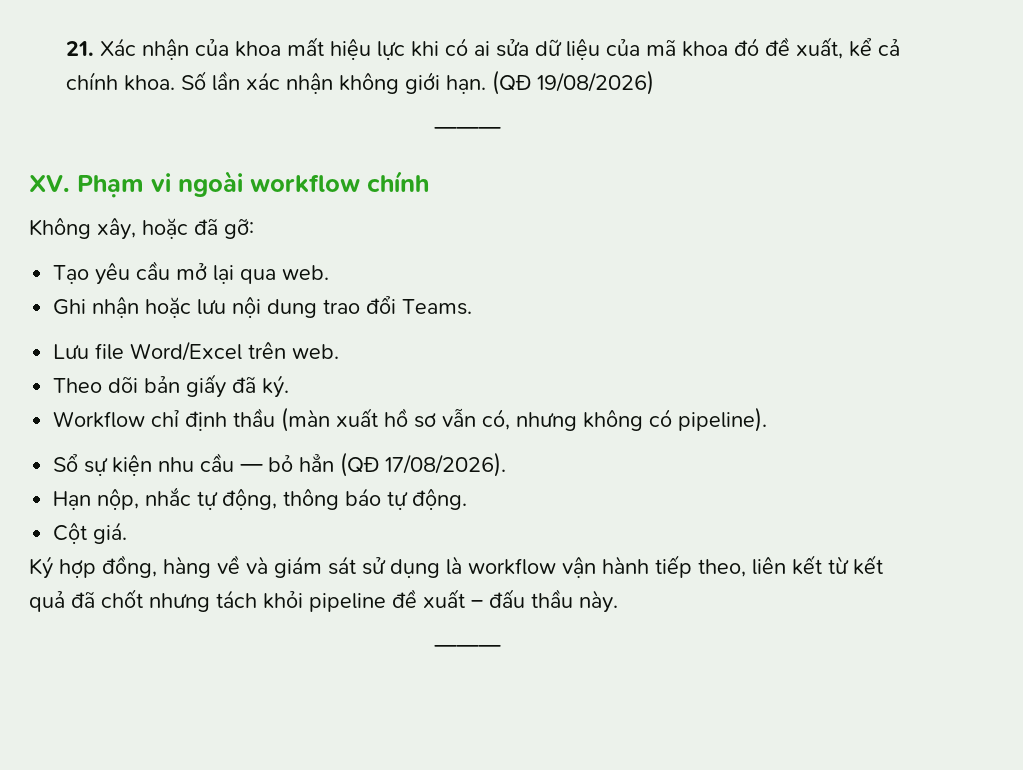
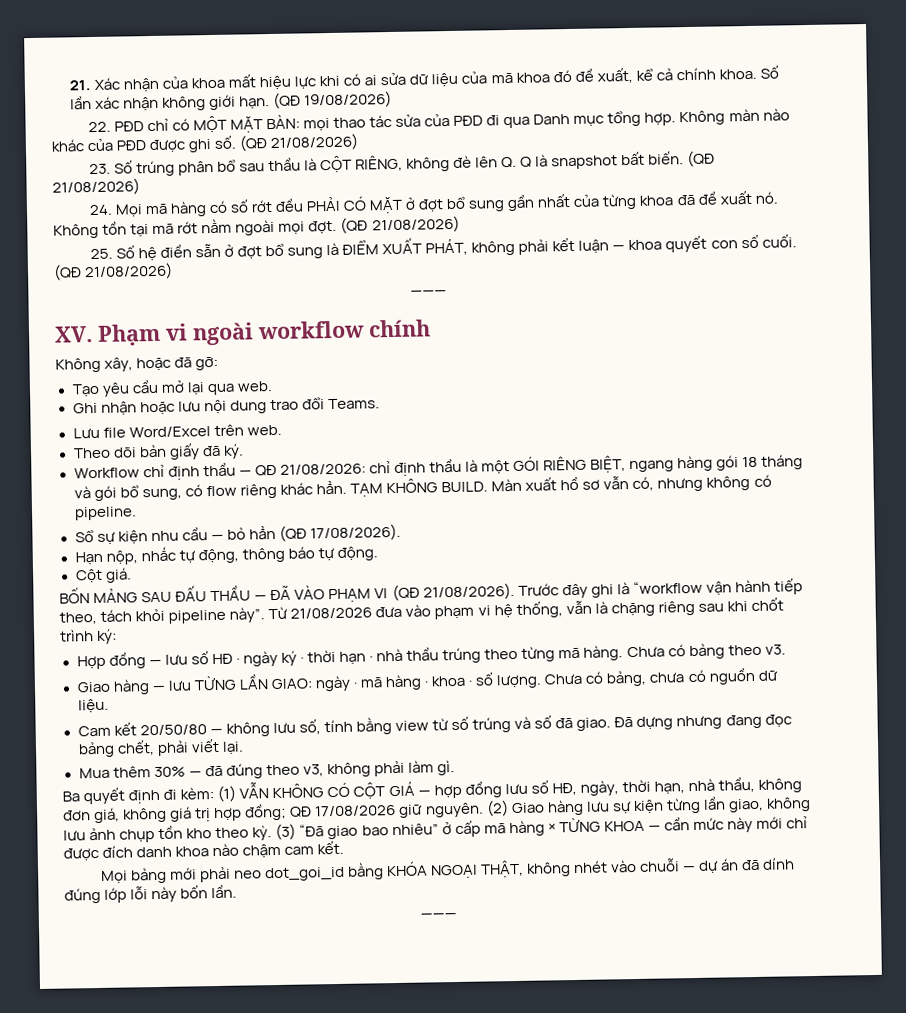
(654, 82) none -> [87,108,790,134] [51,133,360,154] [88,150,716,177] [52,178,140,196] [88,190,778,218] [53,215,460,239] [89,234,797,262] [53,262,174,281] // 22. PĐD chỉ có MỘT MẶT BÀN: mọi thao tác sửa của PĐD đi qua Danh mục tổng hợp. Không màn nào khác của PĐD được ghi số. (QĐ 21/08/2026) // 23. Số trúng phân bổ sau thầu là CỘT RIÊNG, không đè lên Q. Q là snapshot bất biến. (QĐ 21/08/2026) // 24. Mọi mã hàng có số rớt đều PHẢI CÓ MẶT ở đợt bổ sung gần nhất của từng khoa đã đề xuất nó. Không tồn tại mã rớt nằm ngoài mọi đợt. (QĐ 21/08/2026) // 25. Số hệ điền sẵn ở đợt bổ sung là ĐIỂM XUẤT PHÁT, không phải kết luận — khoa quyết con số cuối. (QĐ 21/08/2026)
[281,407,331,432] (màn -> [238,454,804,477] [73,478,523,502] — QĐ 21/08/2026: chỉ định thầu là một GÓI RIÊNG BIỆT, ngang hàng gói 18 tháng và gói bổ sung, có flow riêng khác hẳn. TẠM KHÔNG BUILD. Màn
[678,407,768,432] pipeline). -> [73,506,137,521] pipeline.
[29,555,883,579] [29,589,618,613] Ký hợp đồng, hàng về và giám sát sử dụng là workflow vận hành tiếp theo, liên kết từ kết quả đã chốt nhưng tách khỏi pipeline đề xuất – đấu thầu này. -> [59,578,803,604] [59,597,784,625] [60,628,118,644] [76,643,786,670] [76,667,778,695] [77,698,109,714] [77,714,792,737] [77,738,244,758] [78,759,456,779] [62,776,803,805] [63,796,811,824] [63,816,809,843] [63,840,345,862] [100,857,796,884] [64,884,238,904] BỐN MẢNG SAU ĐẤU THẦU — ĐÃ VÀO PHẠM VI (QĐ 21/08/2026). Trước đây ghi là “workflow vận hành tiếp theo, tách khỏi pipeline này”. Từ 21/08/2026 đưa vào phạm vi hệ thống, vẫn là chặng riêng sau khi chốt trình ký: // Hợp đồng — lưu số HĐ · ngày ký · thời hạn · nhà thầu trúng theo từng mã hàng. Chưa có bảng theo v3. // Giao hàng — lưu TỪNG LẦN GIAO: ngày · mã hàng · khoa · số lượng. Chưa có bảng, chưa có nguồn dữ liệu. // Cam kết 20/50/80 — không lưu số, tính bằng view từ số trúng và số đã giao. Đã dựng nhưng đang đọc bảng chết, phải viết lại. // Mua thêm 30% — đã đúng theo v3, không phải làm gì. // Ba quyết định đi kèm: (1) VẪN KHÔNG CÓ CỘT GIÁ — hợp đồng lưu số HĐ, ngày, thời hạn, nhà thầu, không đơn giá, không giá trị hợp đồng; QĐ 17/08/2026 giữ nguyên. (2) Giao hàng lưu sự kiện từng lần giao, không lưu ảnh chụp tồn kho theo kỳ. (3) “Đã giao bao nhiêu” ở cấp mã hàng × TỪNG KHOA — cần mức này mới chỉ được đích danh khoa nào chậm cam kết. // Mọi bảng mới phải neo dot_goi_id bằng KHÓA NGOẠI THẬT, không nhét vào chuỗi — dự án đã dính đúng lớp lỗi này bốn lần.

